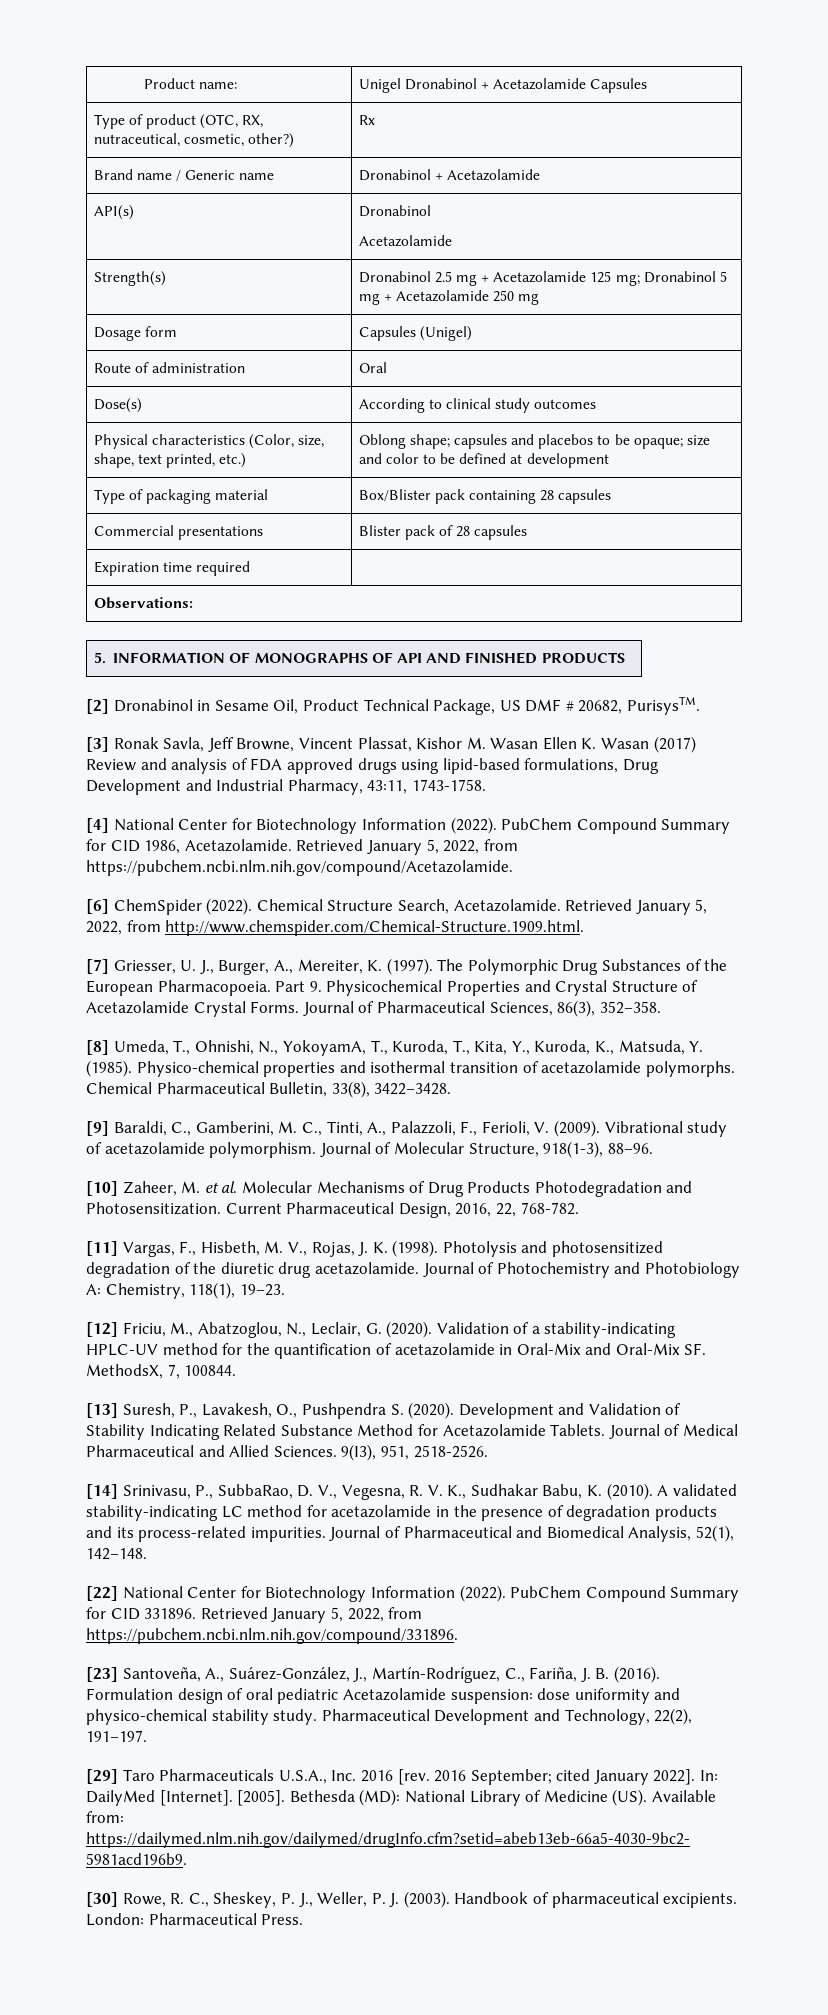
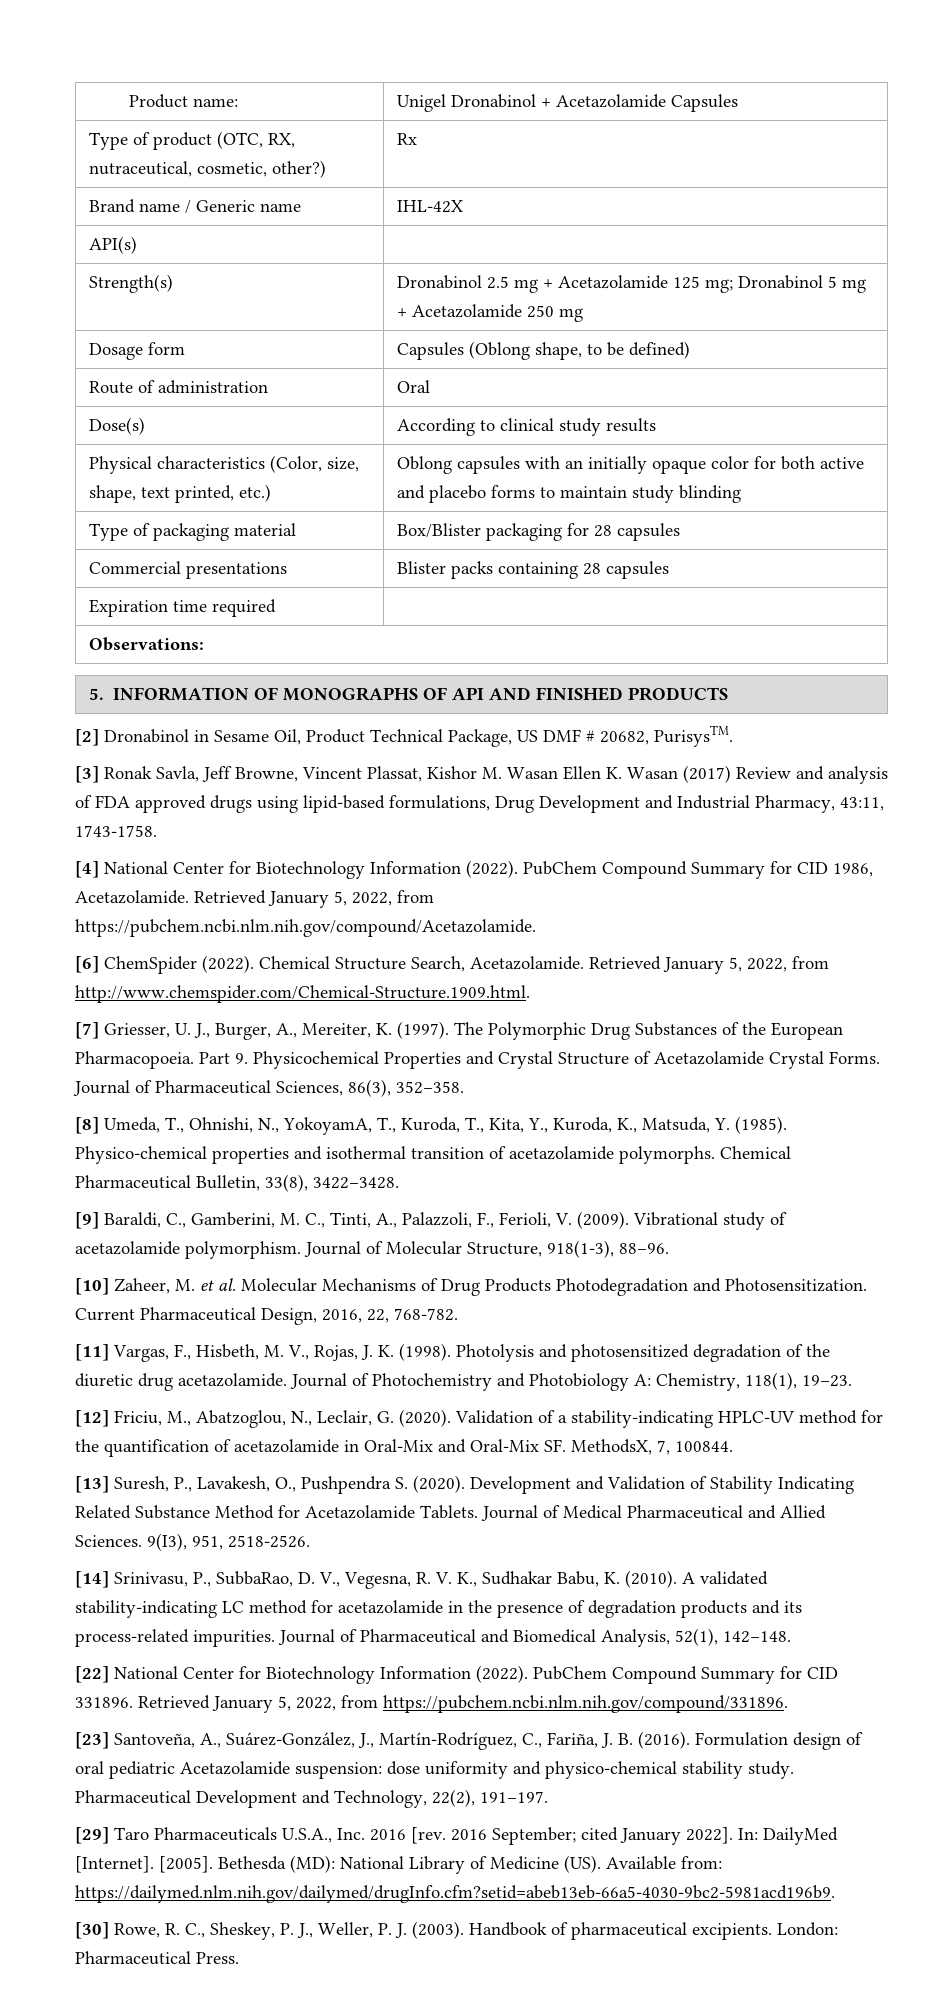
[358,169,540,181] Dronabinol + Acetazolamide -> [397,200,464,213] IHL-42X
[358,205,431,217] [358,235,452,247] Dronabinol // Acetazolamide -> (138, 245) none
[419,326,472,341] (Unigel) -> [469,341,691,360] (Oblong shape, to be defined)
[534,399,597,409] outcomes -> [606,418,657,432] results
[409,434,711,449] [358,453,609,468] shape; capsules and placebos to be opaque; size and color to be defined at development -> [457,456,865,474] [397,485,742,503] capsules with an initially opaque color for both active and placebo forms to maintain study blinding
[434,489,536,504] pack containing -> [486,523,590,541] packaging for
[404,525,453,540] pack of -> [451,561,579,579] packs containing

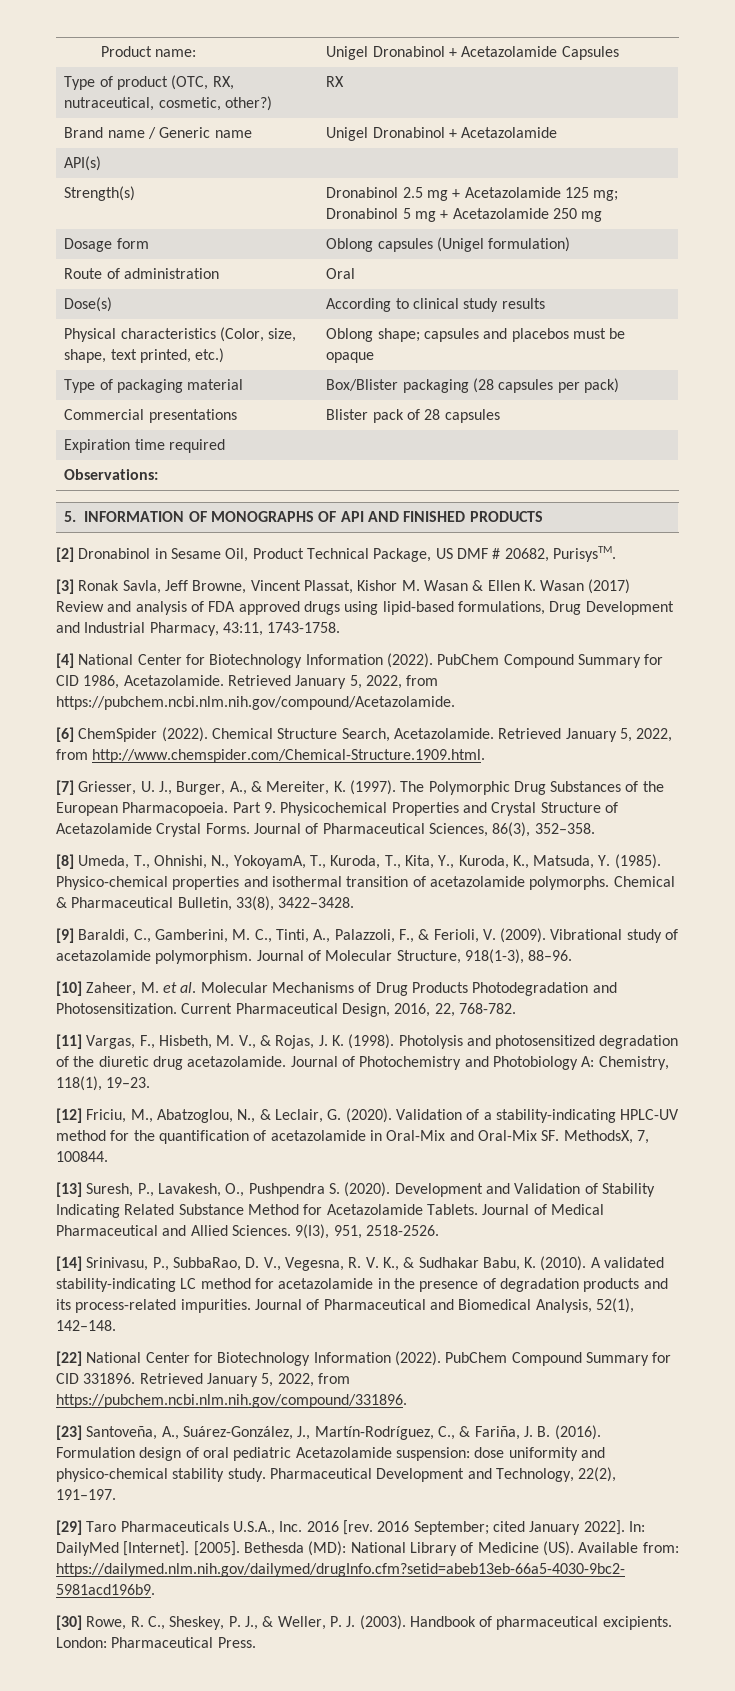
[397,133,418,145] Rx -> [326,76,345,87] RX
[397,200,464,213] IHL-42X -> [326,127,558,141] Unigel Dronabinol + Acetazolamide
[397,341,691,360] Capsules (Oblong shape, to be defined) -> [326,237,571,252] Oblong capsules (Unigel formulation)
[457,456,865,474] [397,485,742,503] capsules with an initially opaque color for both active and placebo forms to maintain study blinding -> [377,328,626,342] [326,352,375,363] shape; capsules and placebos must be opaque
[567,523,681,541] for 28 capsules -> [472,378,619,393] (28 capsules per pack)
[451,561,579,579] packs containing -> [372,409,420,423] pack of
(558, 773) none -> [472,580,484,591] &
(297, 1030) none -> [250,781,262,792] &
(791, 1152) none -> [56,897,67,908] &
(494, 1220) none -> [418,929,430,940] &
(309, 1352) none -> [259,1035,271,1046] &
(312, 1418) none -> [259,1109,271,1120] &
(477, 1579) none -> [403,1257,415,1268] &
(542, 1740) none -> [459,1426,471,1437] &
(313, 1930) none -> [262,1616,274,1627] &

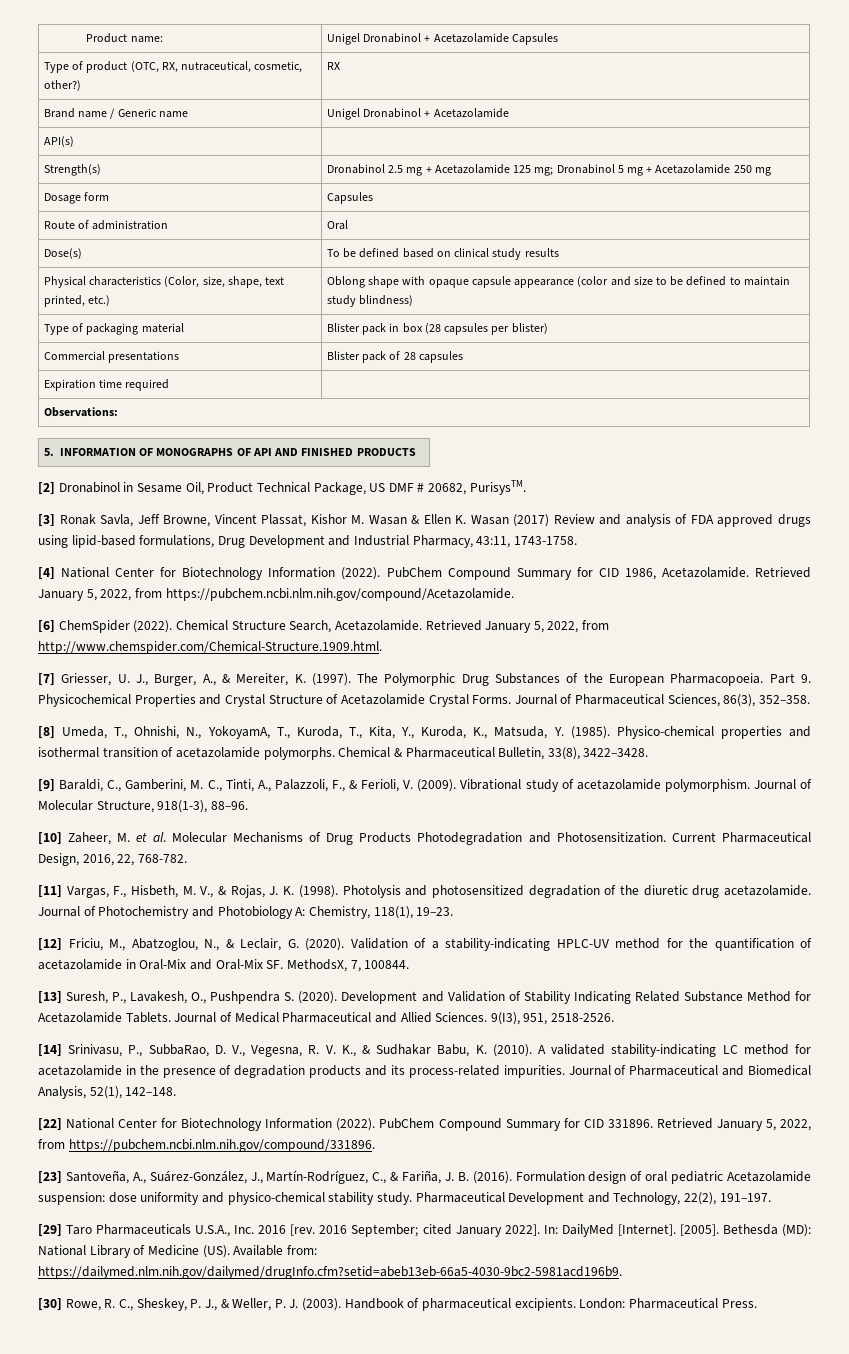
[326,237,571,252] Oblong capsules (Unigel formulation) -> [326,192,373,204] Capsules
[326,298,409,312] According to -> [326,248,451,258] To be defined based on
[377,328,626,342] [326,352,375,363] shape; capsules and placebos must be opaque -> [368,276,790,288] [326,295,414,307] shape with opaque capsule appearance (color and size to be defined to maintain study blindness)
[326,379,469,393] Box/Blister packaging -> [326,323,423,335] Blister pack in box
[583,378,619,393] pack) -> [511,323,548,334] blister)

